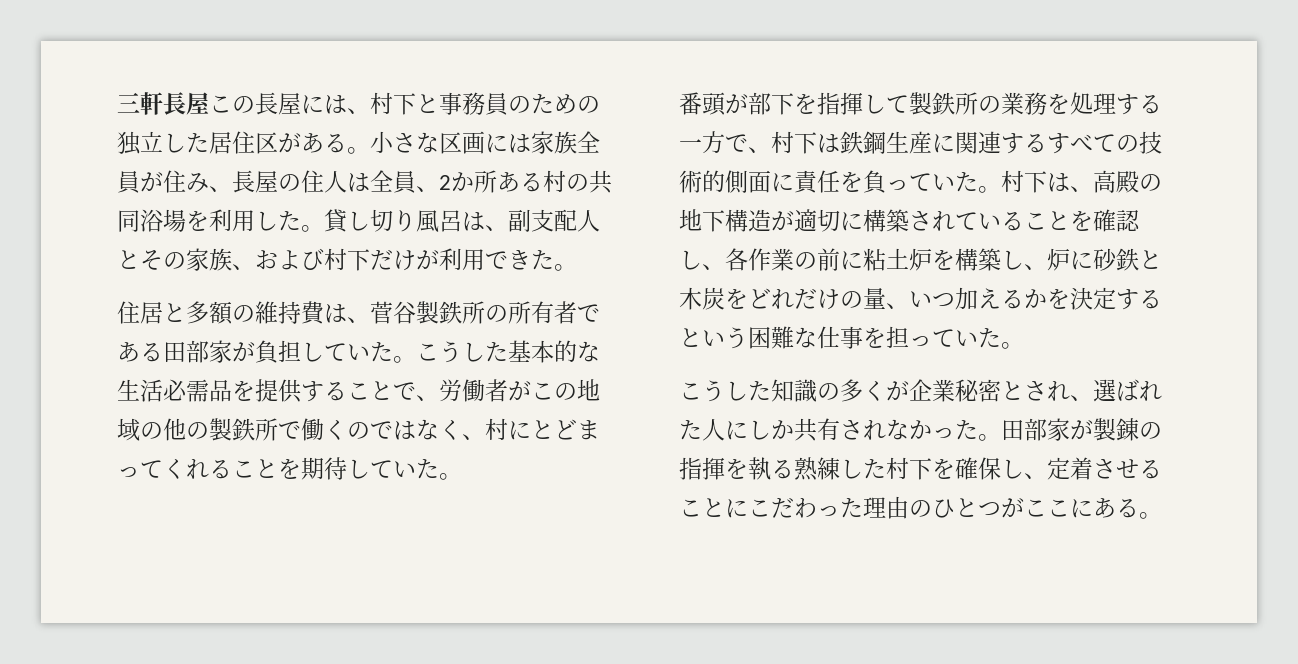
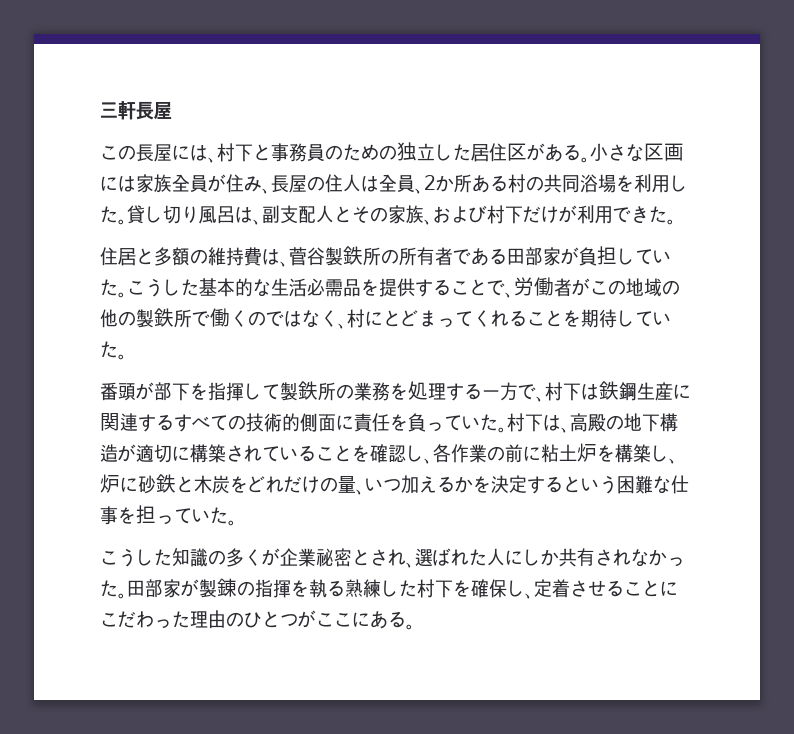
(209, 103) none -> (172, 111) //

